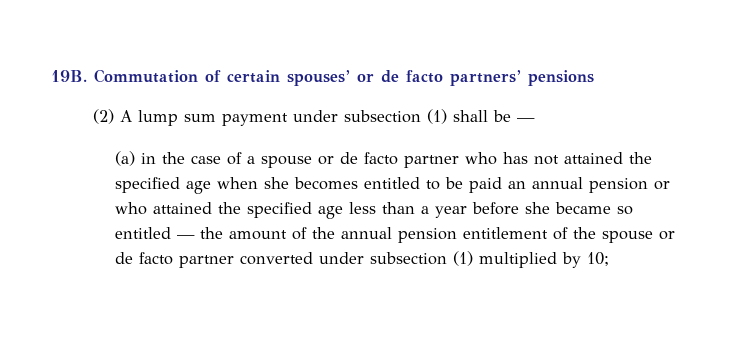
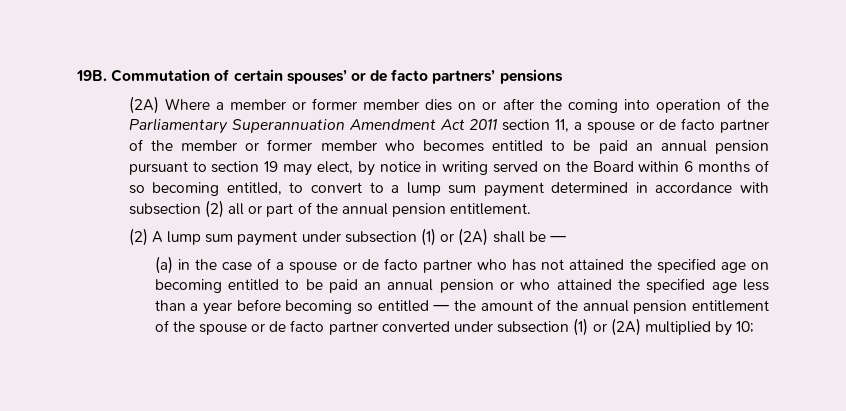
(594, 78) none -> [128,96,769,114] [128,118,769,134] [128,139,769,154] [128,160,770,176] [128,182,770,197] [128,200,532,218] // (2A) Where a member or former member dies on or after the coming into operation of the Parliamentary Superannuation Amendment Act 2011 section 11, a spouse or de facto partner of the member or former member who becomes entitled to be paid an annual pension pursuant to section 19 may elect, by notice in writing served on the Board within 6 months of so becoming entitled, to convert to a lump sum payment determined in accordance with subsection (2) all or part of the annual pension entitlement.
(448, 116) none -> [440,228,489,246] or (2A)
[216,177,358,190] when she becomes -> [751,262,770,270] [154,279,222,293] on becoming
[524,202,611,214] she became -> [285,300,353,314] becoming
(473, 258) none -> [592,318,641,336] or (2A)

